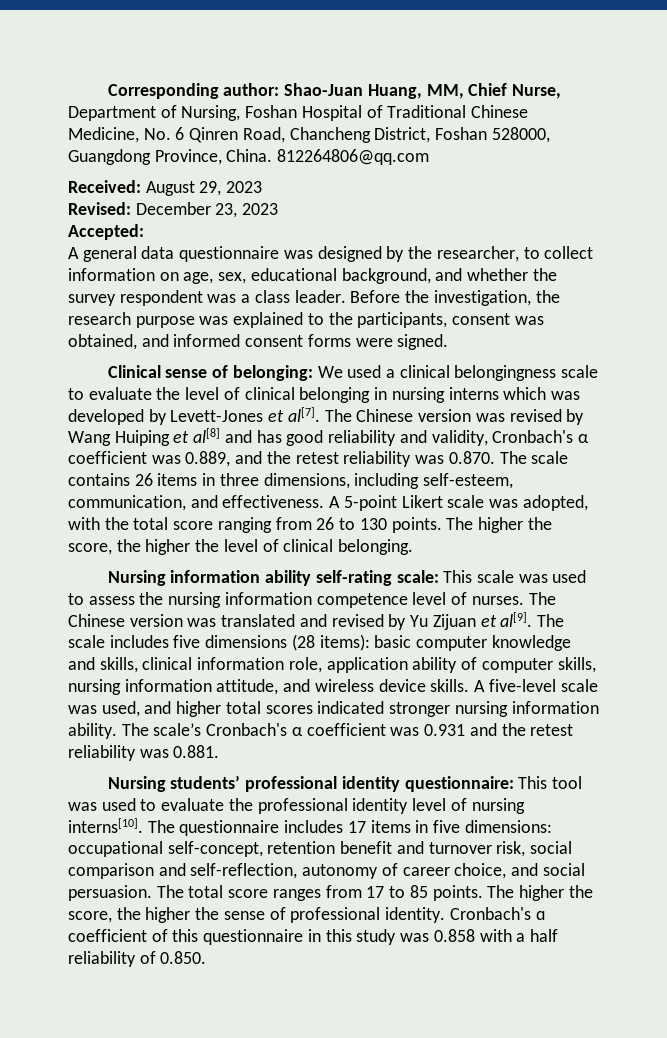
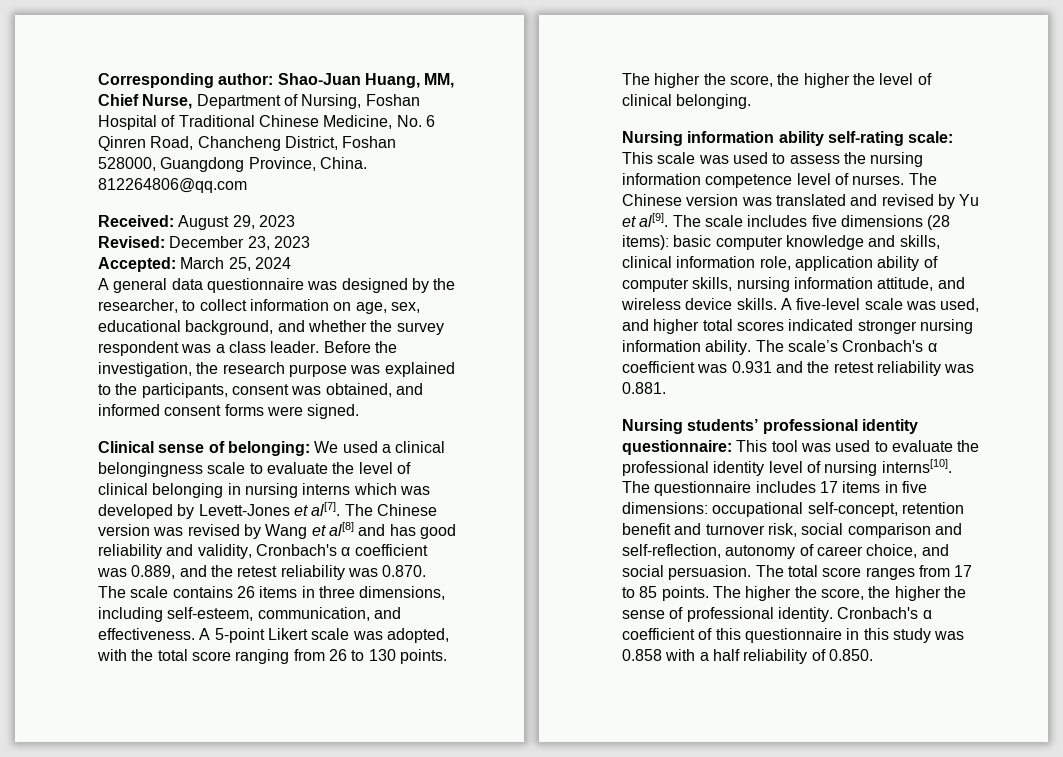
(144, 232) none -> [180,257,291,271] March 25, 2024
[114,430,170,446] Huiping -> (308, 531) none
[432,614,476,630] Zijuan -> (980, 200) none

